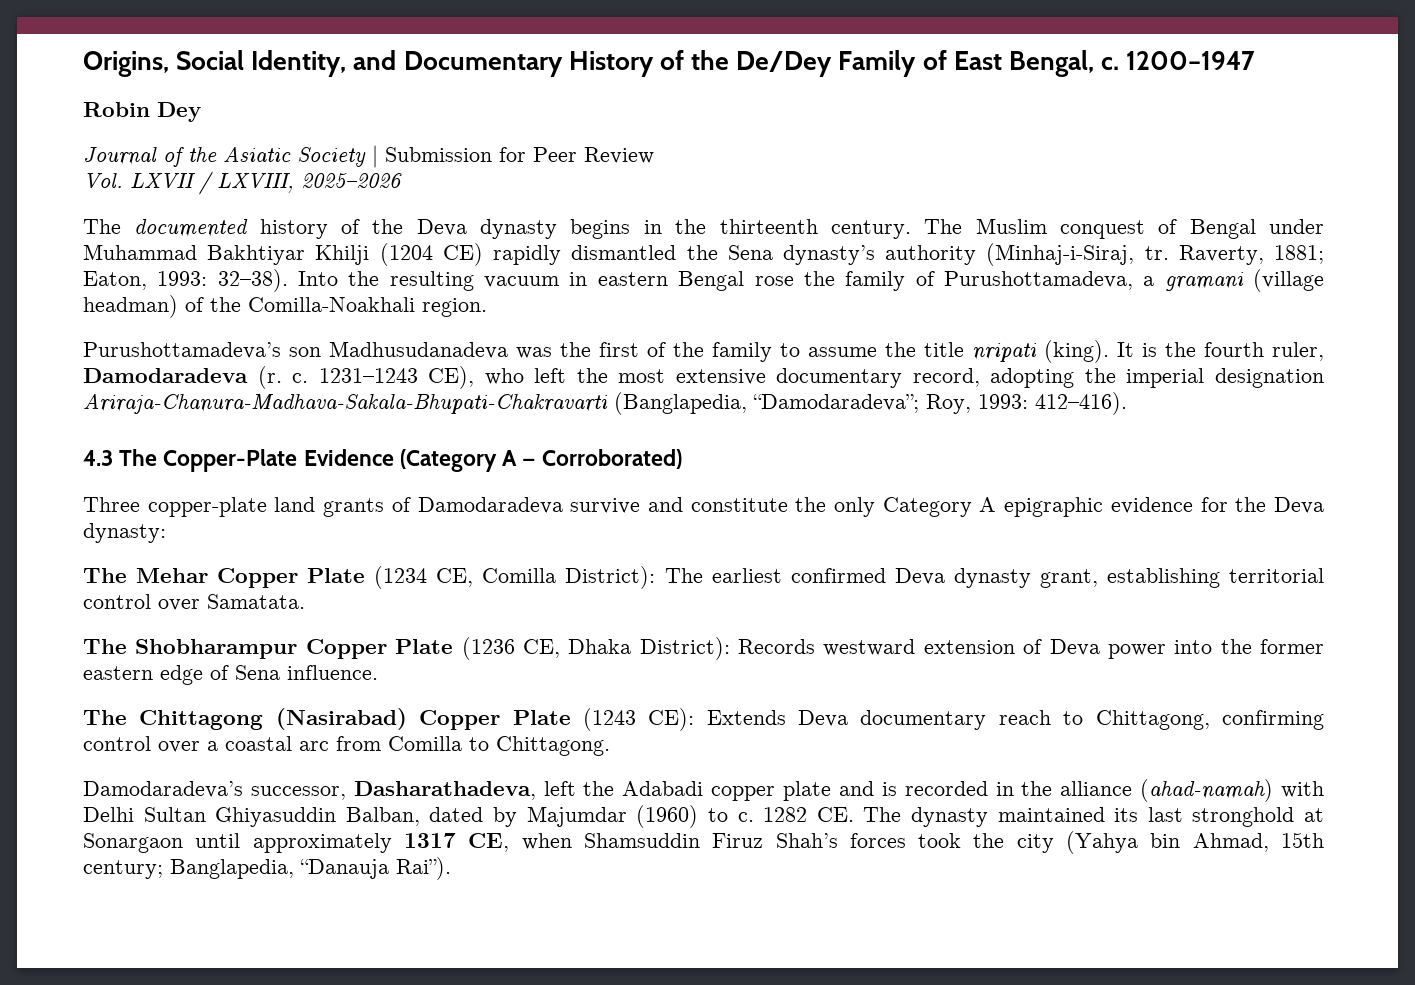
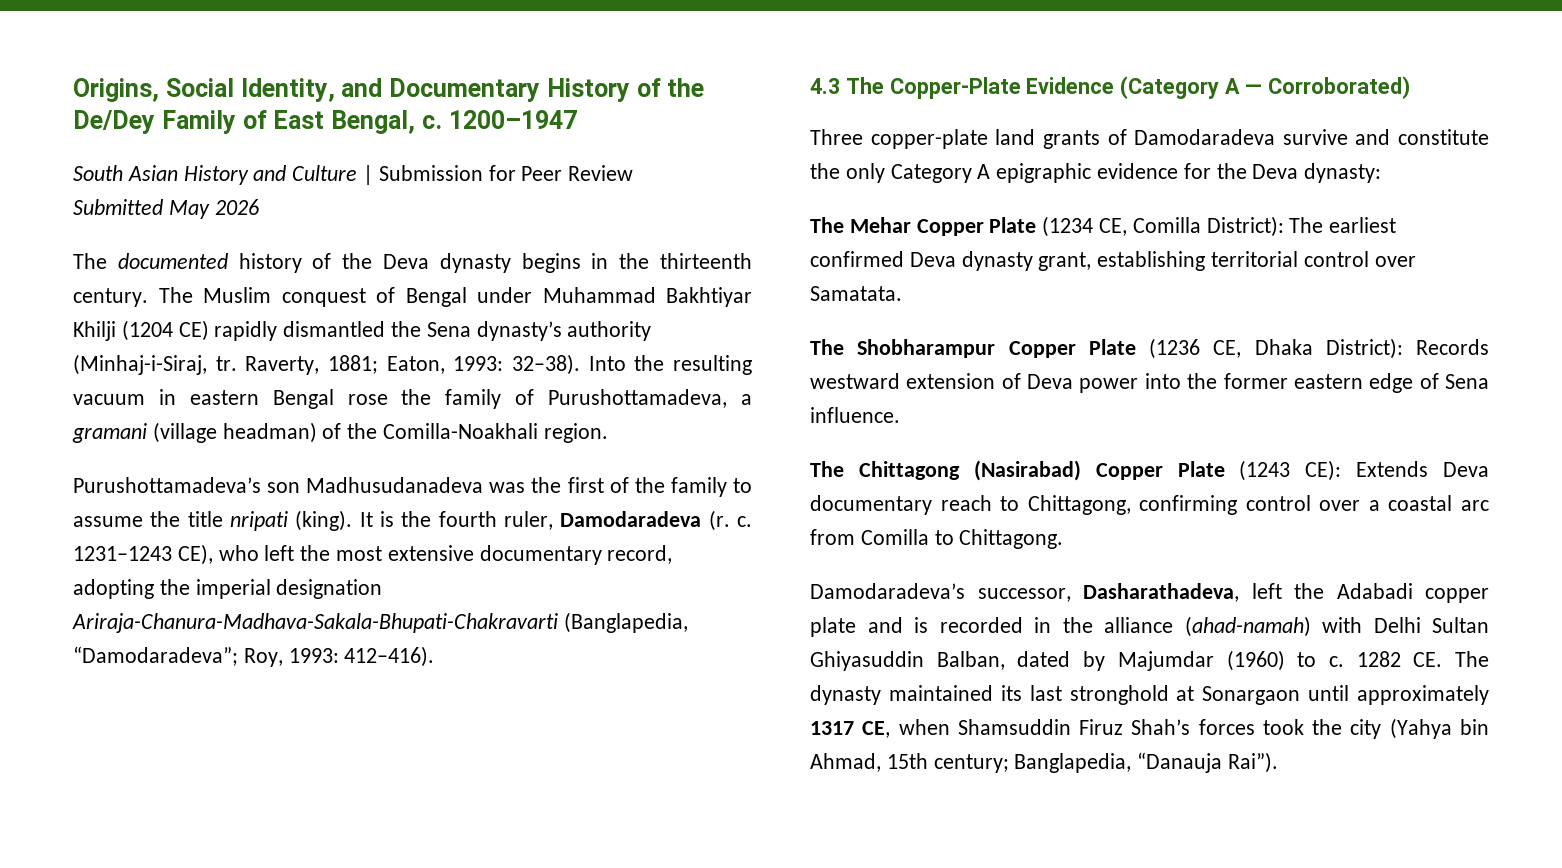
[83,102,201,122] [83,146,366,167] Robin Dey // Journal of the Asiatic Society -> [73,165,358,185] South Asian History and Culture
[83,171,402,195] Vol. LXVII / LXVIII, 2025–2026 -> [73,199,259,219] Submitted May 2026

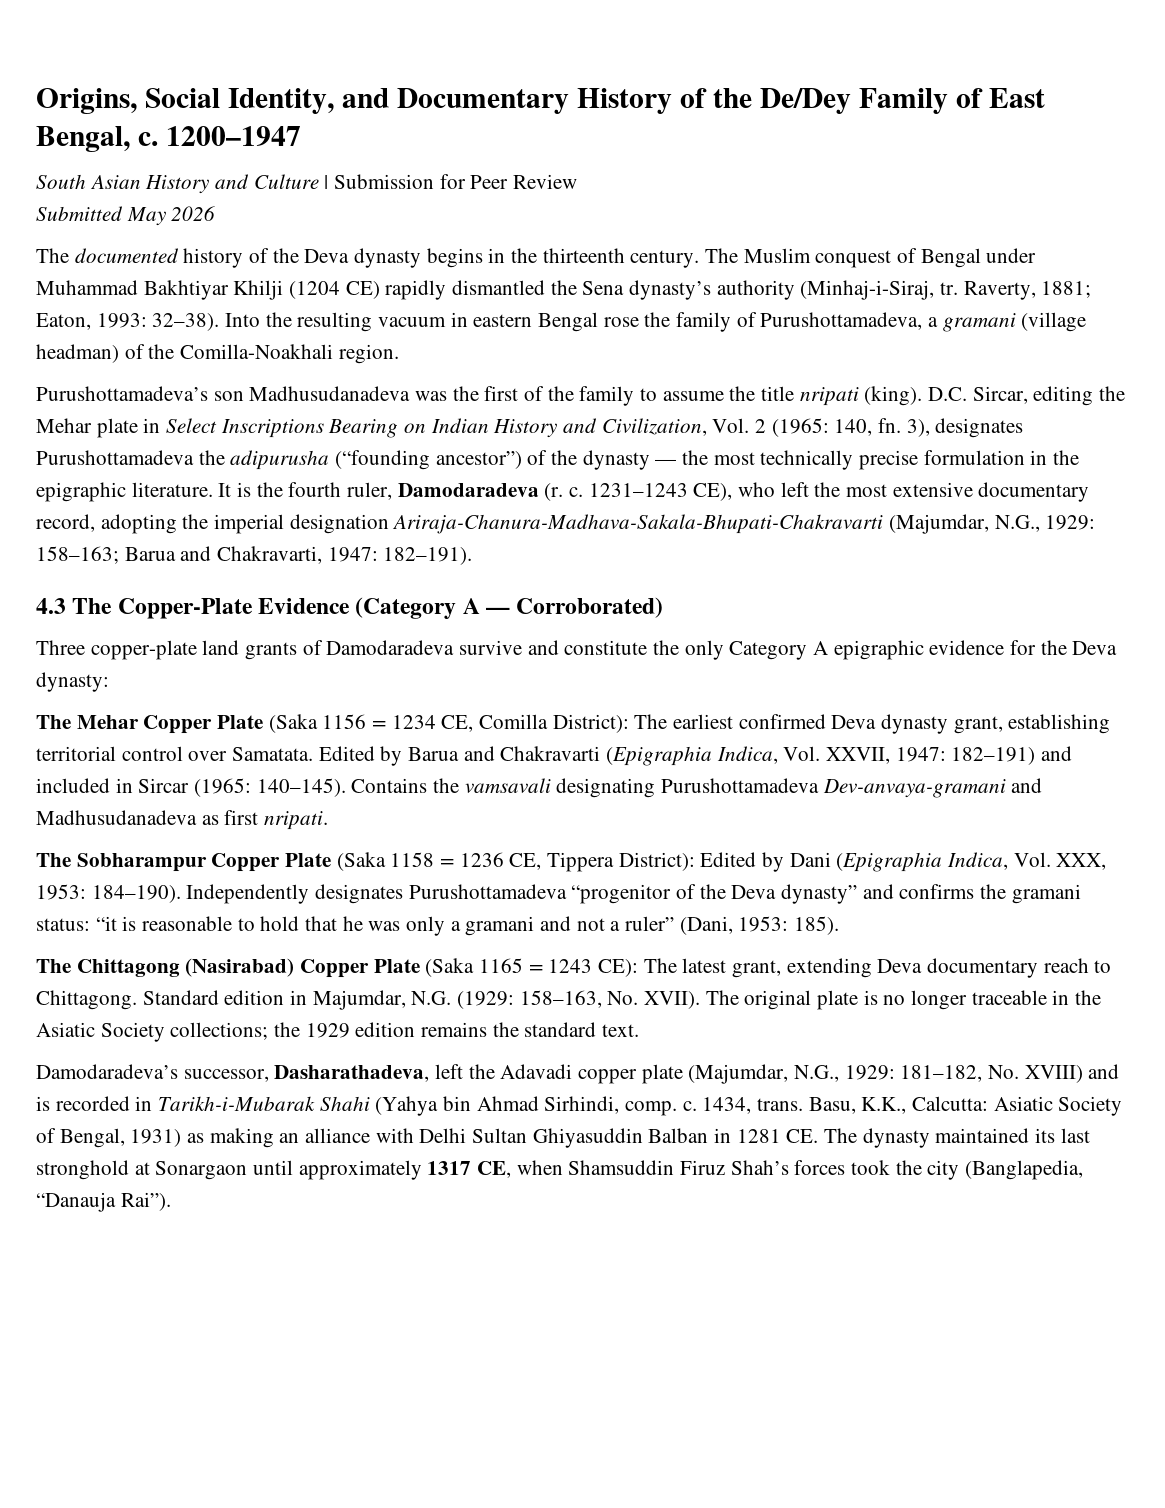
(353, 520) none -> [928,386,1126,406] [36,418,1024,438] [36,450,1080,470] [36,482,213,502] D.C. Sircar, editing the Mehar plate in Select Inscriptions Bearing on Indian History and Civilization, Vol. 2 (1965: 140, fn. 3), designates Purushottamadeva the adipurusha (“founding ancestor”) of the dynasty — the most technically precise formulation in the epigraphic literature.
[563,612,688,633] [73,646,435,667] (Banglapedia, “Damodaradeva”; Roy, 1993: 412–416). -> [889,514,1096,534] [36,546,473,565] (Majumdar, N.G., 1929: 158–163; Barua and Chakravarti, 1947: 182–191).
[1042,216,1094,237] (1234 -> [268,714,436,733] (Saka 1156 = 1234
[810,338,1489,359] [810,373,1489,393] [810,407,900,423] // The Shobharampur Copper Plate (1236 CE, Dhaka District): Records westward extension of Deva power into the former eastern edge of Sena influence. -> [318,746,1073,766] [36,778,1043,798] [36,810,329,830] [36,852,1107,872] [36,884,1081,904] [36,916,840,936] Edited by Barua and Chakravarti (Epigraphia Indica, Vol. XXVII, 1947: 182–191) and included in Sircar (1965: 140–145). Contains the vamsavali designating Purushottamadeva Dev-anvaya-gramani and Madhusudanadeva as first nripati. // The Sobharampur Copper Plate (Saka 1158 = 1236 CE, Tippera District): Edited by Dani (Epigraphia Indica, Vol. XXX, 1953: 184–190). Independently designates Purushottamadeva “progenitor of the Deva dynasty” and confirms the gramani status: “it is reasonable to hold that he was only a gramani and not a ruler” (Dani, 1953: 185).
[1239,460,1489,481] [810,495,1489,515] [810,529,1064,549] (1243 CE): Extends Deva documentary reach to Chittagong, confirming control over a coastal arc from Comilla to Chittagong. -> [425,958,1112,978] [36,990,1102,1010] [36,1022,640,1042] (Saka 1165 = 1243 CE): The latest grant, extending Deva documentary reach to Chittagong. Standard edition in Majumdar, N.G. (1929: 158–163, No. XVII). The original plate is no longer traceable in the Asiatic Society collections; the 1929 edition remains the standard text.
[1336,583,1413,599] Adabadi -> [500,1064,573,1079] Adavadi
[867,616,1489,637] [810,650,1401,671] and is recorded in the alliance (ahad-namah) with Delhi Sultan Ghiyasuddin Balban, dated by Majumdar (1960) to c. 1282 -> [688,1064,1120,1084] [36,1096,1123,1116] [36,1128,781,1148] (Majumdar, N.G., 1929: 181–182, No. XVIII) and is recorded in Tarikh-i-Mubarak Shahi (Yahya bin Ahmad Sirhindi, comp. c. 1434, trans. Basu, K.K., Calcutta: Asiatic Society of Bengal, 1931) as making an alliance with Delhi Sultan Ghiyasuddin Balban in 1281
[1389,718,1489,739] [810,753,1132,773] (Yahya bin Ahmad, 15th century; Banglapedia, -> [965,1160,1084,1180] (Banglapedia,

